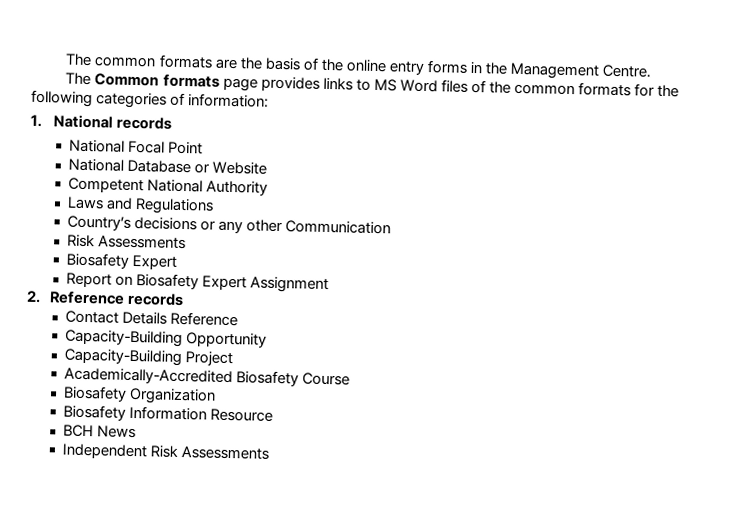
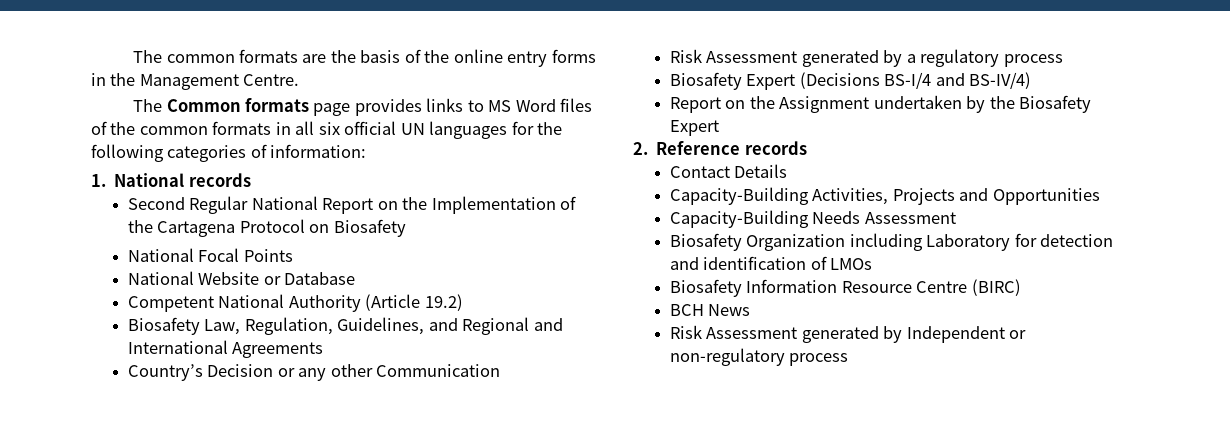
(632, 89) none -> [275,121,508,139] in all six official UN languages
(172, 123) none -> [128,196,577,214] [128,219,406,237] // Second Regular National Report on the Implementation of the Cartagena Protocol on Biosafety
[168,141,204,155] [68,158,125,172] Point // National -> [243,249,293,262] [128,271,281,285] Points // National Website or
[194,161,268,175] or Website -> (356, 278) none
[67,196,215,215] // Laws and Regulations -> [365,294,463,311] [128,317,563,335] [128,340,324,358] (Article 19.2) // Biosafety Law, Regulation, Guidelines, and Regional and International Agreements
[134,216,198,231] decisions -> [207,364,274,377] Decision
[98,235,187,250] [66,252,178,270] [66,272,330,294] Assessments // Biosafety Expert // Report on Biosafety Expert Assignment -> [706,49,1063,67] [670,72,1032,90] [670,95,1092,113] [670,120,720,136] Assessment generated by a regulatory process // Biosafety Expert (Decisions BS-I/4 and BS-IV/4) // Report on the Assignment undertaken by the Biosafety Expert
[170,311,239,327] [65,329,268,348] [64,348,234,367] [64,367,351,387] [63,385,217,405] Reference // Capacity-Building Opportunity // Capacity-Building Project // Academically-Accredited Biosafety Course // Biosafety Organization -> [670,187,1100,205] [670,210,956,228] [670,233,1114,251] [670,256,873,270] // Capacity-Building Activities, Projects and Opportunities // Capacity-Building Needs Assessment // Biosafety Organization including Laboratory for detection and identification of LMOs
(274, 415) none -> [916,279,1021,296] Centre (BIRC)
[62,443,270,460] Independent Risk Assessments -> [670,325,1027,343] [670,348,849,366] Risk Assessment generated by Independent or non-regulatory process

